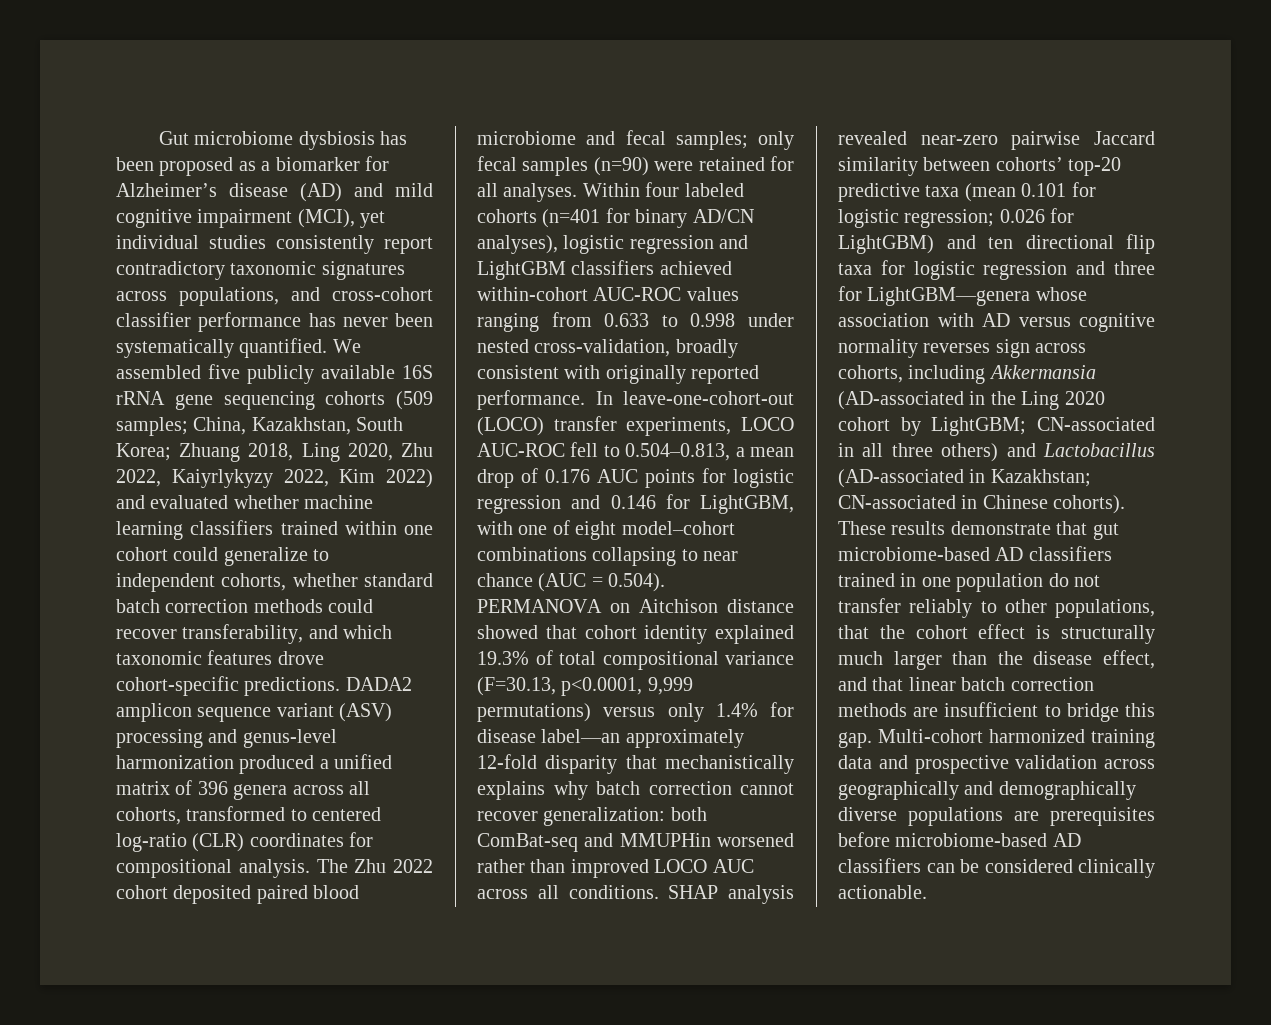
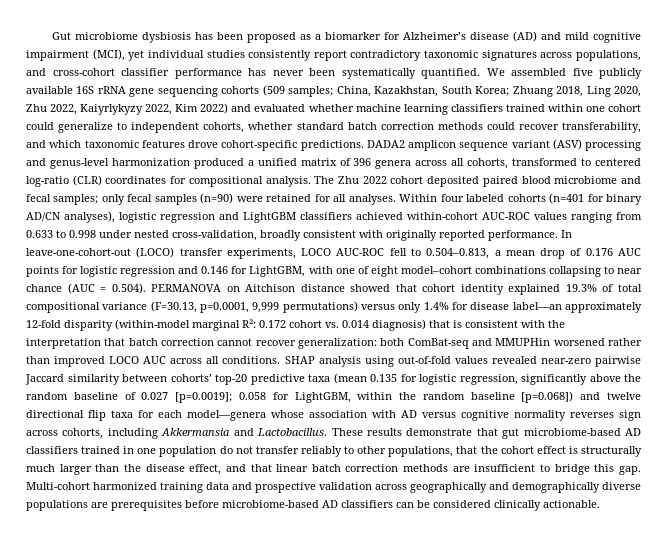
[561,677,643,696] p<0.0001, -> [200,302,249,313] p=0.0001,
[625,755,794,774] [477,781,588,800] that mechanistically explains why -> [115,319,565,331] [26,338,126,349] (within-model marginal R²: 0.172 cohort vs. 0.014 diagnosis) that is consistent with the interpretation that
(794, 894) none -> [364,356,488,367] using out-of-fold values
[1021,182,1096,197] [838,208,1075,228] [838,234,1155,254] [838,260,1155,280] [838,286,1031,306] 0.101 for logistic regression; 0.026 for LightGBM) and ten directional flip taxa for logistic regression and three for LightGBM—genera -> [370,374,641,385] [26,391,641,403] [26,410,266,421] 0.135 for logistic regression, significantly above the random baseline of 0.027 [p=0.0019]; 0.058 for LightGBM, within the random baseline [p=0.068]) and twelve directional flip taxa for each model—genera
[838,391,1105,410] [838,417,1155,436] [838,443,1155,462] [838,469,1091,488] [838,495,1126,514] (AD-associated in the Ling 2020 cohort by LightGBM; CN-associated in all three others) and Lactobacillus (AD-associated in Kazakhstan; CN-associated in Chinese cohorts). -> [233,428,328,436] and Lactobacillus.

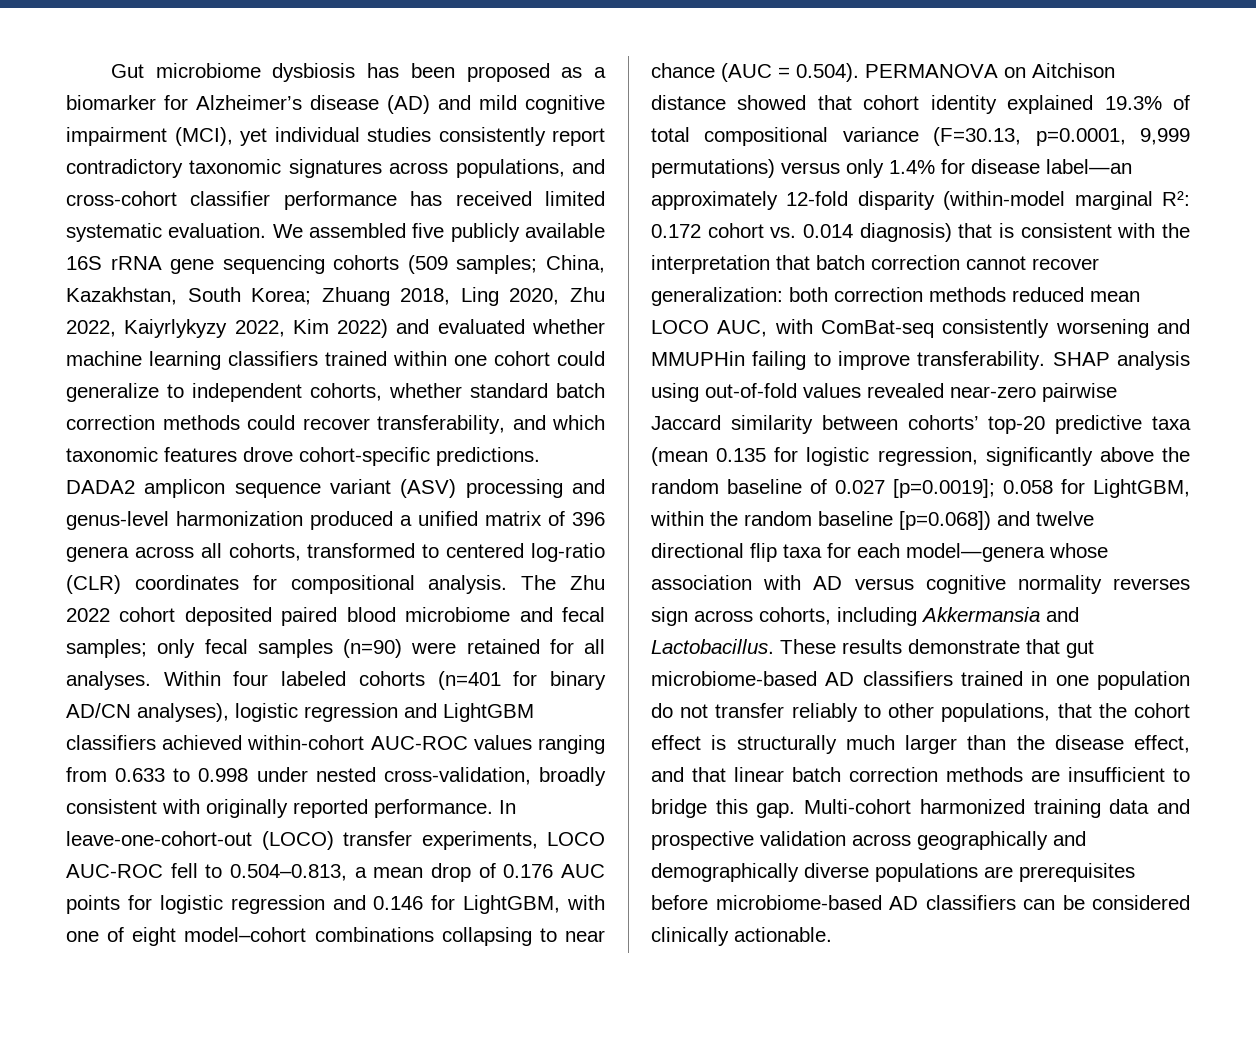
[272,68,480,79] never been systematically quantified. -> [455,191,605,206] [66,223,267,242] received limited systematic evaluation.
[407,338,642,349] [26,356,281,367] ComBat-seq and MMUPHin worsened rather than improved LOCO AUC across all conditions. -> [834,287,1140,302] [651,319,1190,338] [651,351,1046,370] correction methods reduced mean LOCO AUC, with ComBat-seq consistently worsening and MMUPHin failing to improve transferability.

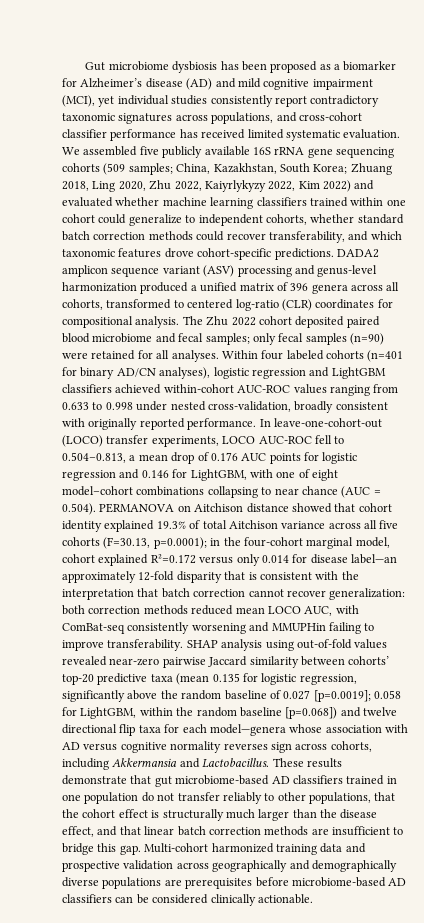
[704,127,1190,146] [651,159,775,178] compositional variance (F=30.13, p=0.0001, 9,999 permutations) -> [228,520,399,529] [62,537,390,549] [62,554,196,566] Aitchison variance across all five cohorts (F=30.13, p=0.0001); in the four-cohort marginal model, cohort explained R²=0.172
[889,160,935,174] 1.4% -> [261,555,289,563] 0.014
[943,191,1190,210] [651,223,952,242] (within-model marginal R²: 0.172 cohort vs. 0.014 diagnosis) -> (222, 577) none

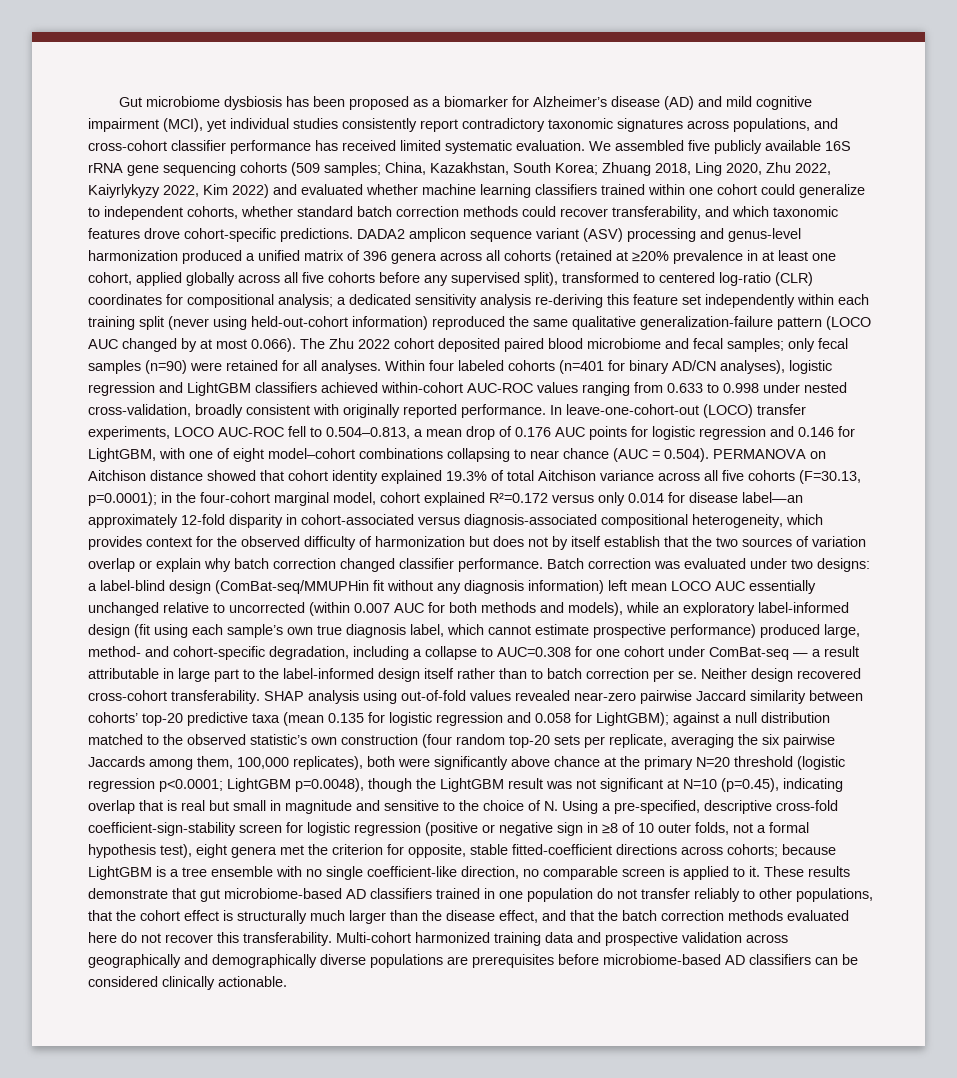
[62,299,103,310] cohorts, -> [504,250,836,264] [88,272,558,286] cohorts (retained at ≥20% prevalence in at least one cohort, applied globally across all five cohorts before any supervised split),
[135,316,180,328] analysis. -> [278,294,869,308] [88,316,871,330] [88,338,296,352] analysis; a dedicated sensitivity analysis re-deriving this feature set independently within each training split (never using held-out-cohort information) reproduced the same qualitative generalization-failure pattern (LOCO AUC changed by at most 0.066).
[224,571,359,580] [62,588,406,600] [62,605,359,616] [62,622,375,634] [62,640,104,651] that is consistent with the interpretation that batch correction cannot recover generalization: both correction methods reduced mean LOCO AUC, with ComBat-seq consistently worsening and MMUPHin failing to improve -> [286,514,823,528] [88,536,866,550] [88,558,870,572] [88,580,816,594] [88,602,849,616] [88,624,860,638] [88,646,859,660] [88,668,861,682] [88,690,167,701] in cohort-associated versus diagnosis-associated compositional heterogeneity, which provides context for the observed difficulty of harmonization but does not by itself establish that the two sources of variation overlap or explain why batch correction changed classifier performance. Batch correction was evaluated under two designs: a label-blind design (ComBat-seq/MMUPHin fit without any diagnosis information) left mean LOCO AUC essentially unchanged relative to uncorrected (within 0.007 AUC for both methods and models), while an exploratory label-informed design (fit using each sample’s own true diagnosis label, which cannot estimate prospective performance) produced large, method- and cohort-specific degradation, including a collapse to AUC=0.308 for one cohort under ComBat-seq — a result attributable in large part to the label-informed design itself rather than to batch correction per se. Neither design recovered cross-cohort
[299,674,357,685] [62,690,401,702] [62,707,397,719] [62,724,408,736] [62,741,372,753] [62,758,270,770] regression, significantly above the random baseline of 0.027 [p=0.0019]; 0.058 for LightGBM, within the random baseline [p=0.068]) and twelve directional flip taxa for each model—genera whose association with AD versus cognitive normality reverses sign across cohorts, including Akkermansia and Lactobacillus. -> [436,712,830,726] [88,734,835,748] [88,756,845,770] [88,778,843,792] [88,800,838,814] [88,822,809,836] [88,844,836,858] [88,866,760,880] regression and 0.058 for LightGBM); against a null distribution matched to the observed statistic’s own construction (four random top-20 sets per replicate, averaging the six pairwise Jaccards among them, 100,000 replicates), both were significantly above chance at the primary N=20 threshold (logistic regression p<0.0001; LightGBM p=0.0048), though the LightGBM result was not significant at N=10 (p=0.45), indicating overlap that is real but small in magnitude and sensitive to the choice of N. Using a pre-specified, descriptive cross-fold coefficient-sign-stability screen for logistic regression (positive or negative sign in ≥8 of 10 outer folds, not a formal hypothesis test), eight genera met the criterion for opposite, stable fitted-coefficient directions across cohorts; because LightGBM is a tree ensemble with no single coefficient-like direction, no comparable screen is applied to it.
[144,826,404,836] [62,843,141,855] linear batch correction methods are insufficient to bridge this gap. -> [598,910,849,921] [88,932,332,946] the batch correction methods evaluated here do not recover this transferability.

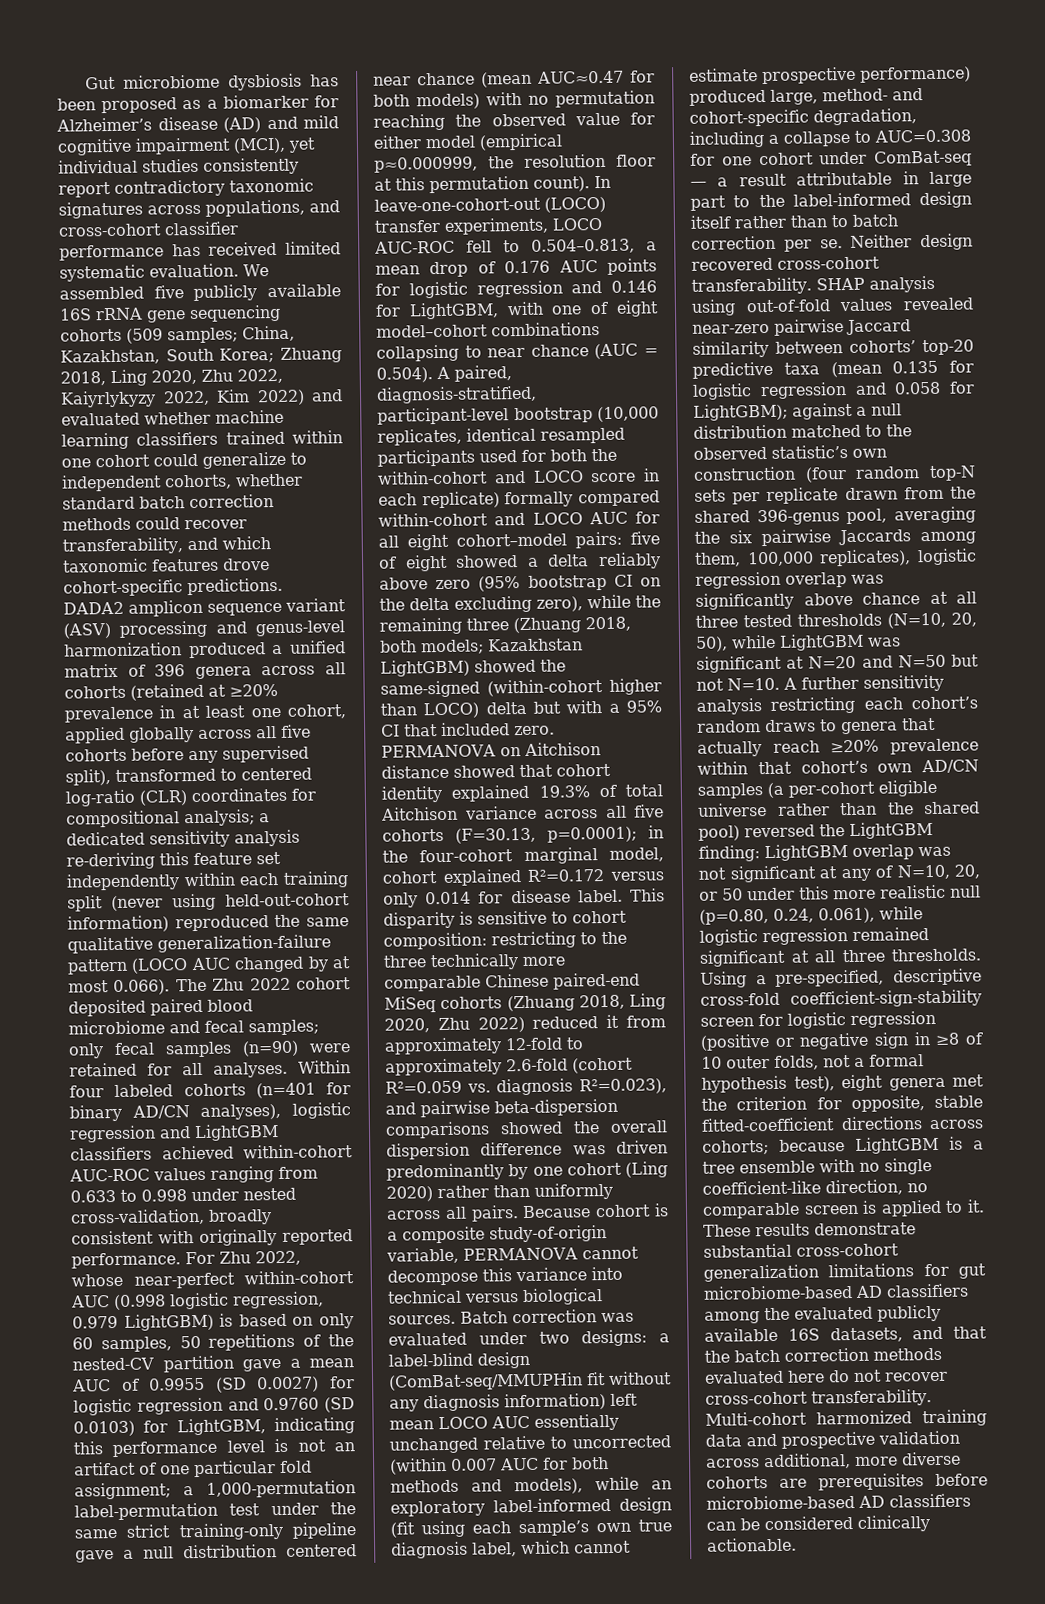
(546, 411) none -> [185,1250,301,1266] [71,1270,354,1289] [70,1291,324,1311] [72,1313,354,1331] [72,1333,354,1353] [72,1355,354,1373] [72,1376,355,1393] [73,1397,355,1416] [73,1417,355,1437] [73,1438,355,1458] [74,1460,312,1478] [74,1480,356,1500] [74,1502,356,1521] [74,1522,356,1541] [75,1544,357,1563] [373,70,655,88] [373,90,655,110] [373,112,655,131] [373,133,563,151] [374,153,656,173] [374,175,590,194] For Zhu 2022, whose near-perfect within-cohort AUC (0.998 logistic regression, 0.979 LightGBM) is based on only 60 samples, 50 repetitions of the nested-CV partition gave a mean AUC of 0.9955 (SD 0.0027) for logistic regression and 0.9760 (SD 0.0103) for LightGBM, indicating this performance level is not an artifact of one particular fold assignment; a 1,000-permutation label-permutation test under the same strict training-only pipeline gave a null distribution centered near chance (mean AUC≈0.47 for both models) with no permutation reaching the observed value for either model (empirical p≈0.000999, the resolution floor at this permutation count).
(709, 455) none -> [436,365,512,382] [376,385,537,404] [377,406,659,425] [377,427,625,446] [377,448,617,467] [377,468,660,485] [378,490,660,509] [378,511,660,527] [378,531,660,551] [378,552,661,572] [379,574,661,592] [379,594,661,613] [379,616,631,635] [380,638,583,655] [380,659,566,677] [380,678,662,698] [380,700,662,719] [381,722,555,737] A paired, diagnosis-stratified, participant-level bootstrap (10,000 replicates, identical resampled participants used for both the within-cohort and LOCO score in each replicate) formally compared within-cohort and LOCO AUC for all eight cohort–model pairs: five of eight showed a delta reliably above zero (95% bootstrap CI on the delta excluding zero), while the remaining three (Zhuang 2018, both models; Kazakhstan LightGBM) showed the same-signed (within-cohort higher than LOCO) delta but with a 95% CI that included zero.
[742,492,803,503] [88,514,823,528] [88,536,866,550] [88,558,543,572] label—an approximately 12-fold disparity in cohort-associated versus diagnosis-associated compositional heterogeneity, which provides context for the observed difficulty of harmonization but does not by itself establish that the two sources of variation overlap or explain why batch correction changed classifier performance. -> [577,888,665,903] [383,910,627,929] [383,931,627,950] [383,953,566,971] [384,972,640,992] [384,993,666,1013] [384,1014,666,1033] [384,1037,584,1055] [385,1057,633,1076] [385,1078,667,1096] [385,1098,618,1118] [385,1120,668,1139] [386,1140,668,1160] [386,1161,668,1181] [386,1182,613,1202] [386,1203,669,1222] [387,1225,607,1244] [386,1246,639,1264] [387,1266,623,1286] [387,1288,603,1306] [388,1314,456,1325] label. This disparity is sensitive to cohort composition: restricting to the three technically more comparable Chinese paired-end MiSeq cohorts (Zhuang 2018, Ling 2020, Zhu 2022) reduced it from approximately 12-fold to approximately 2.6-fold (cohort R²=0.059 vs. diagnosis R²=0.023), and pairwise beta-dispersion comparisons showed the overall dispersion difference was driven predominantly by one cohort (Ling 2020) rather than uniformly across all pairs. Because cohort is a composite study-of-origin variable, PERMANOVA cannot decompose this variance into technical versus biological sources.
[509,735,550,748] top-20 -> [929,465,976,481] top-N
[609,734,667,748] replicate, -> [766,486,976,504] [694,508,888,526] replicate drawn from the shared 396-genus pool,
[367,756,845,770] [88,778,843,792] [88,800,558,814] both were significantly above chance at the primary N=20 threshold (logistic regression p<0.0001; LightGBM p=0.0048), though the LightGBM result was not significant at N=10 (p=0.45), indicating overlap that is real but small in magnitude and sensitive to the choice of N. -> [917,548,977,566] [695,571,884,589] [695,591,977,610] [695,612,977,629] [695,633,901,652] [696,654,979,673] [696,674,944,692] [696,696,978,715] [697,717,936,735] [697,738,979,757] [697,759,979,775] [697,779,937,799] [698,801,980,817] [698,821,933,841] [698,844,951,862] [698,864,980,883] [699,884,981,901] [699,906,923,925] [699,927,929,946] [699,948,981,967] logistic regression overlap was significantly above chance at all three tested thresholds (N=10, 20, 50), while LightGBM was significant at N=20 and N=50 but not N=10. A further sensitivity analysis restricting each cohort’s random draws to genera that actually reach ≥20% prevalence within that cohort’s own AD/CN samples (a per-cohort eligible universe rather than the shared pool) reversed the LightGBM finding: LightGBM overlap was not significant at any of N=10, 20, or 50 under this more realistic null (p=0.80, 0.24, 0.061), while logistic regression remained significant at all three thresholds.
[172,888,873,902] [88,910,538,924] that gut microbiome-based AD classifiers trained in one population do not transfer reliably to other populations, that the cohort effect is structurally much larger than the disease effect, -> [703,1243,899,1258] [703,1263,986,1282] [703,1283,969,1300] [704,1304,941,1324] [704,1327,903,1343] substantial cross-cohort generalization limitations for gut microbiome-based AD classifiers among the evaluated publicly available 16S datasets,
[217,932,239,943] this -> [705,1391,808,1405] cross-cohort
[88,954,443,968] geographically and demographically diverse populations -> [763,1451,961,1470] [706,1476,768,1489] additional, more diverse cohorts

